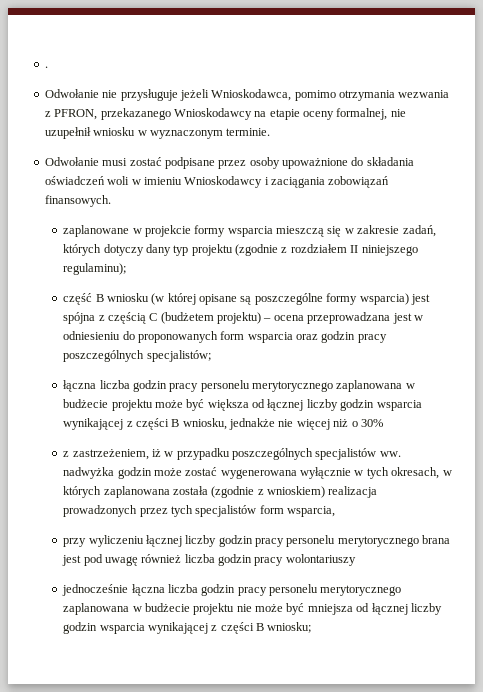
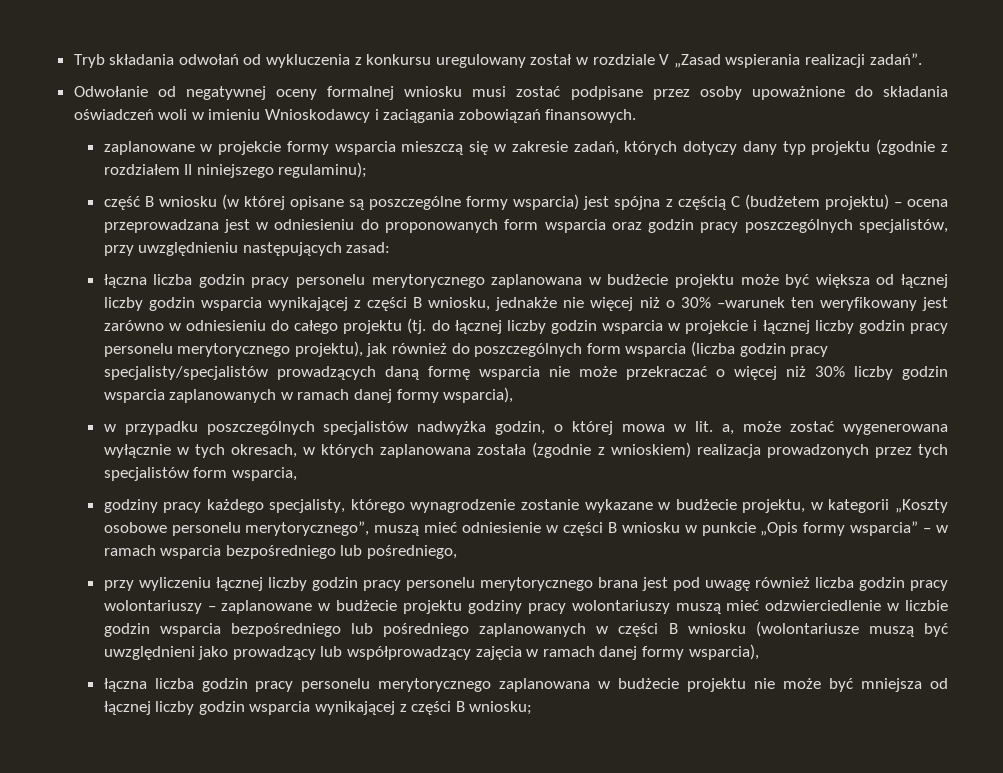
[44,66,48,68] [44,89,450,101] [44,108,406,120] [44,127,271,139] [44,157,99,166] . // Odwołanie nie przysługuje jeżeli Wnioskodawca, pomimo otrzymania wezwania z PFRON, przekazanego Wnioskodawcy na etapie oceny formalnej, nie uzupełnił wniosku w wyznaczonym terminie. // Odwołanie -> [73,53,922,68] [73,86,463,100] Tryb składania odwołań od wykluczenia z konkursu uregulowany został w rozdziale V „Zasad wspierania realizacji zadań”. // Odwołanie od negatywnej oceny formalnej wniosku
[146,350,211,362] specjalistów; -> [858,219,948,233] [103,242,391,256] specjalistów, przy uwzględnieniu następujących zasad:
[63,448,401,460] [63,467,152,479] // z zastrzeżeniem, iż w przypadku poszczególnych specjalistów ww. nadwyżka godzin -> [716,297,949,311] [103,318,949,334] [103,341,829,357] [103,366,948,380] [103,387,514,403] [103,421,735,435] –warunek ten weryfikowany jest zarówno w odniesieniu do całego projektu (tj. do łącznej liczby godzin wsparcia w projekcie i łącznej liczby godzin pracy personelu merytorycznego projektu), jak również do poszczególnych form wsparcia (liczba godzin pracy specjalisty/specjalistów prowadzących daną formę wsparcia nie może przekraczać o więcej niż 30% liczby godzin wsparcia zaplanowanych w ramach danej formy wsparcia), // w przypadku poszczególnych specjalistów nadwyżka godzin, o której mowa w lit. a,
(336, 511) none -> [103,499,948,513] [103,521,948,536] [103,545,457,559] // godziny pracy każdego specjalisty, którego wynagrodzenie zostanie wykazane w budżecie projektu, w kategorii „Koszty osobowe personelu merytorycznego”, muszą mieć odniesienie w części B wniosku w punkcie „Opis formy wsparcia” – w ramach wsparcia bezpośredniego lub pośredniego,
[62,584,129,596] // jednocześnie -> [207,600,949,614] [103,621,949,637] [103,644,759,660] – zaplanowane w budżecie projektu godziny pracy wolontariuszy muszą mieć odzwierciedlenie w liczbie godzin wsparcia bezpośredniego lub pośredniego zaplanowanych w części B wniosku (wolontariusze muszą być uwzględnieni jako prowadzący lub współprowadzący zajęcia w ramach danej formy wsparcia), //

